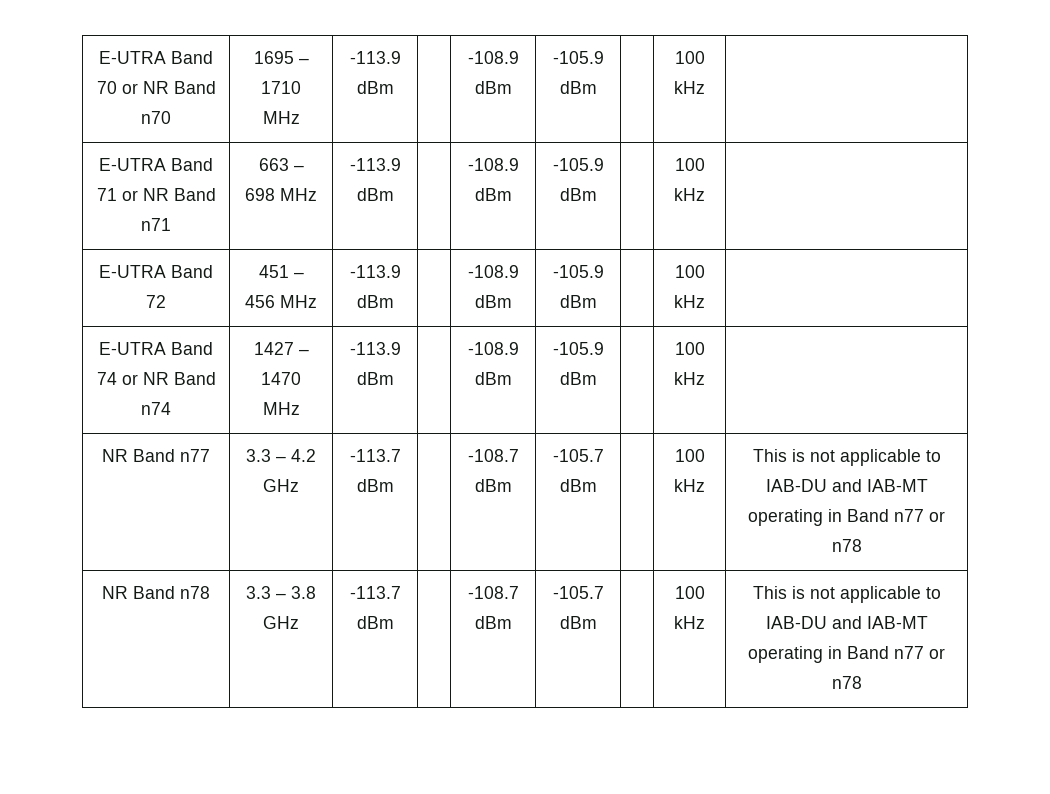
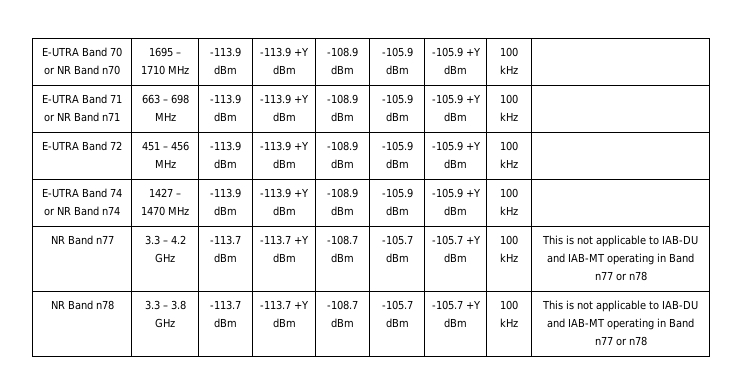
[467,51,519,64] [474,81,512,94] [552,51,604,64] [559,81,597,94] | -108.9 dBm | -105.9 dBm | -> [260,47,309,57] [272,65,296,75] [327,47,358,57] [331,65,354,75] [381,47,413,57] [385,65,409,75] [431,47,481,57] [444,65,467,75] -113.9 +Y dBm | -108.9 dBm | -105.9 dBm | -105.9 +Y dBm
[467,158,519,171] [474,188,512,201] [552,158,604,171] [559,188,597,201] | -108.9 dBm | -105.9 dBm | -> [260,94,309,104] [272,112,296,122] [327,94,358,104] [331,112,354,122] [381,94,413,104] [385,112,409,122] [431,94,481,104] [444,112,467,122] -113.9 +Y dBm | -108.9 dBm | -105.9 dBm | -105.9 +Y dBm
[467,265,519,278] [474,295,512,308] [552,265,604,278] [559,295,597,308] | -108.9 dBm | -105.9 dBm | -> [260,141,309,151] [272,159,296,169] [327,141,358,151] [331,159,354,169] [381,141,413,151] [385,159,409,169] [431,141,481,151] [444,159,467,169] -113.9 +Y dBm | -108.9 dBm | -105.9 dBm | -105.9 +Y dBm
[467,342,519,355] [474,372,512,385] [552,342,604,355] [559,372,597,385] | -108.9 dBm | -105.9 dBm | -> [260,188,309,198] [272,206,296,216] [327,188,358,198] [331,206,354,216] [381,188,413,198] [385,206,409,216] [431,188,481,198] [444,206,467,216] -113.9 +Y dBm | -108.9 dBm | -105.9 dBm | -105.9 +Y dBm
[467,449,519,462] [474,479,512,492] [552,449,604,462] [559,479,597,492] | -108.7 dBm | -105.7 dBm | -> [260,235,309,245] [272,253,296,263] [327,235,358,245] [331,253,354,263] [381,235,413,245] [385,253,409,263] [431,235,481,245] [444,253,467,263] -113.7 +Y dBm | -108.7 dBm | -105.7 dBm | -105.7 +Y dBm
[467,586,519,599] [474,616,512,629] [552,586,604,599] [559,616,597,629] | -108.7 dBm | -105.7 dBm | -> [260,300,309,310] [272,318,296,328] [327,300,358,310] [331,318,354,328] [381,300,413,310] [385,318,409,328] [431,300,481,310] [444,318,467,328] -113.7 +Y dBm | -108.7 dBm | -105.7 dBm | -105.7 +Y dBm

